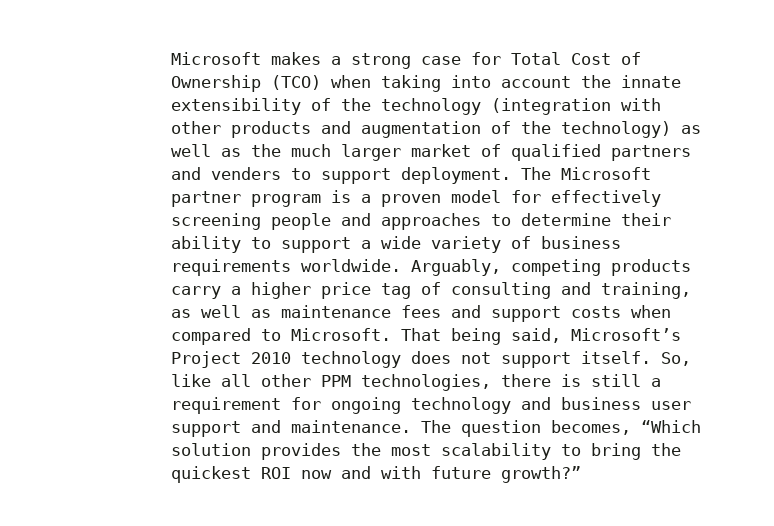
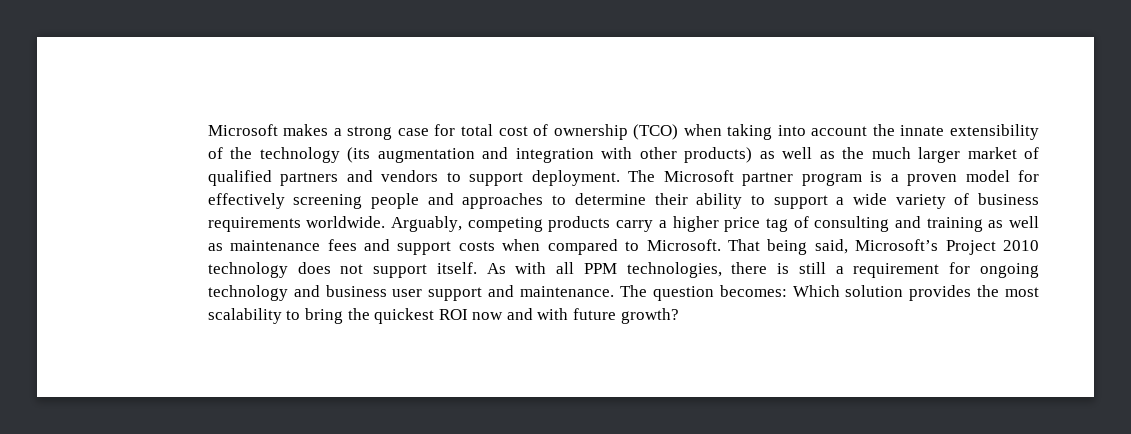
[510,52,641,65] [170,75,261,92] Total Cost of Ownership -> [461,124,628,140] total cost of ownership
[490,98,661,115] [170,121,671,138] (integration with other products and augmentation of the technology) -> [347,147,753,163] (its augmentation and integration with other products)
[210,167,281,180] venders -> [381,170,439,182] vendors
[600,282,691,299] training, -> [926,217,983,232] training
[660,352,691,366] [170,374,311,387] So, like all other -> [486,262,575,274] As with all
[550,420,701,435] becomes, “Which -> [719,285,840,297] becomes: Which
[500,466,581,483] growth?” -> [620,308,679,324] growth?

